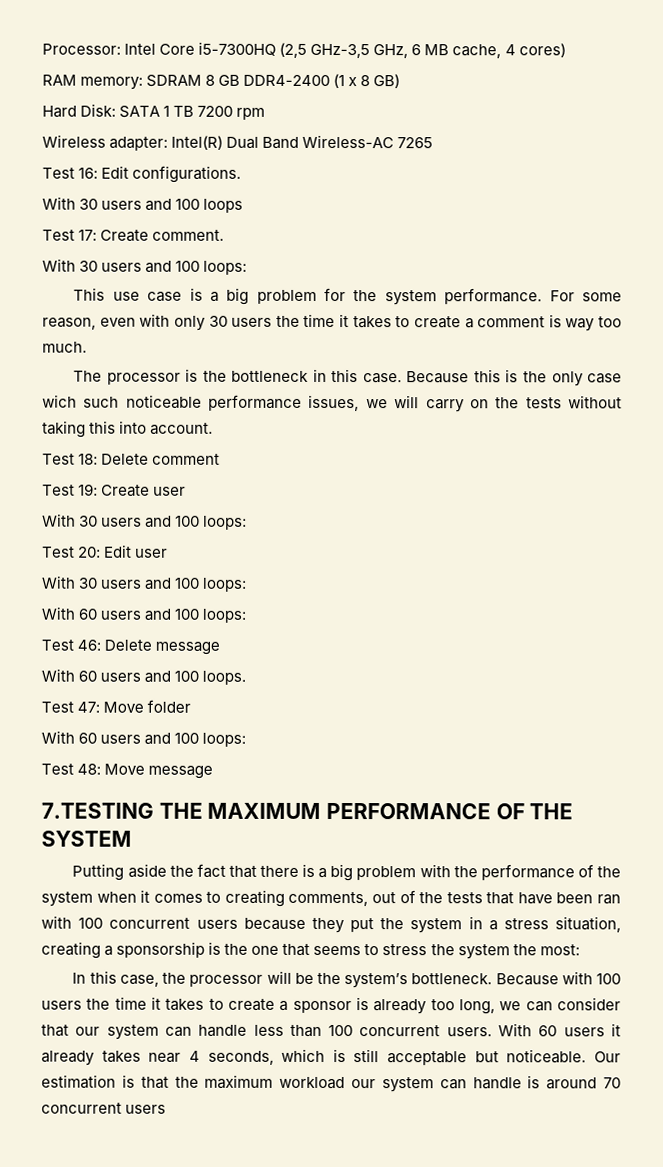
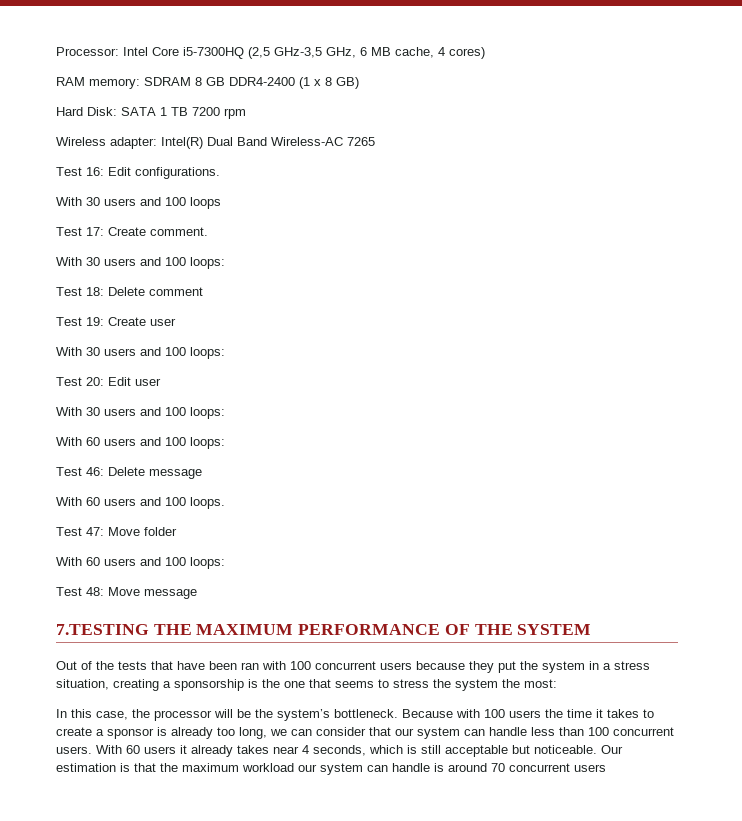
[73,287,623,306] [42,313,622,332] [42,341,87,353] [73,368,623,387] [42,394,623,413] [42,420,214,438] // This use case is a big problem for the system performance. For some reason, even with only 30 users the time it takes to create a comment is way too much. // The processor is the bottleneck in this case. Because this is the only case wich such noticeable performance issues, we will carry on the tests without taking this into account. -> (225, 263) none
[72,863,621,882] [41,889,397,907] Putting aside the fact that there is a big problem with the performance of the system when it comes to creating comments, out -> [56,661,77,670] Out

